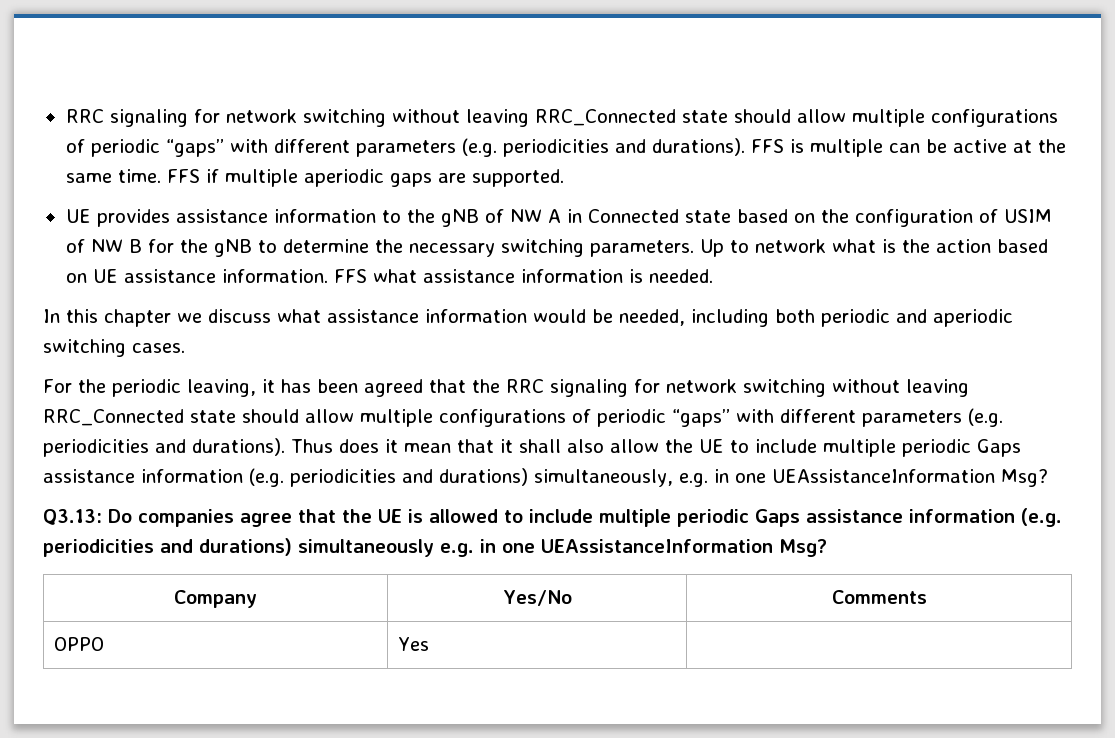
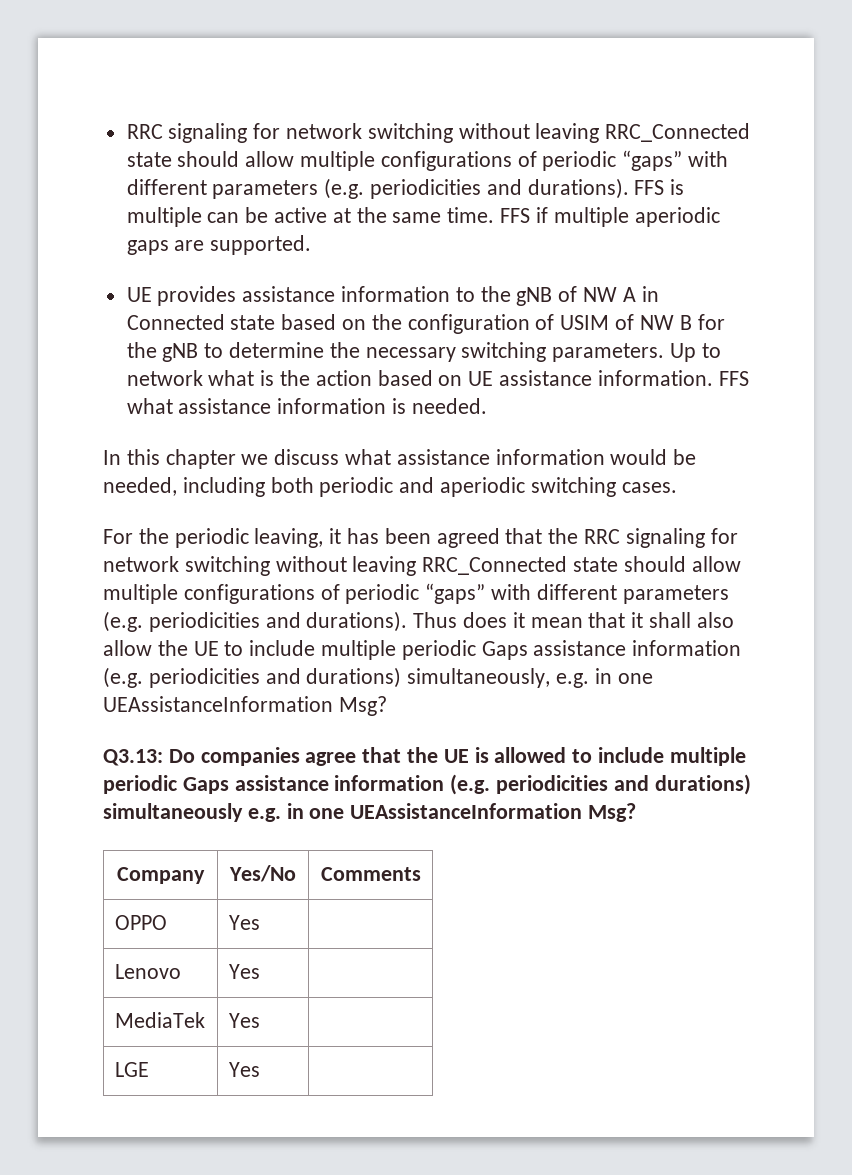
(429, 644) none -> [114,964,181,979] [228,964,260,979] [114,1012,205,1028] [228,1013,260,1028] [114,1062,149,1077] [228,1062,260,1077] // Lenovo | Yes | // MediaTek | Yes | // LGE | Yes |

